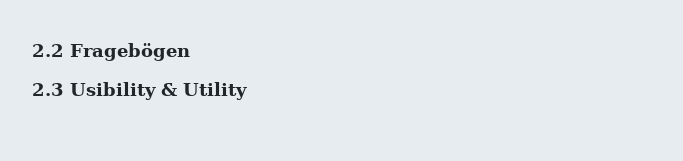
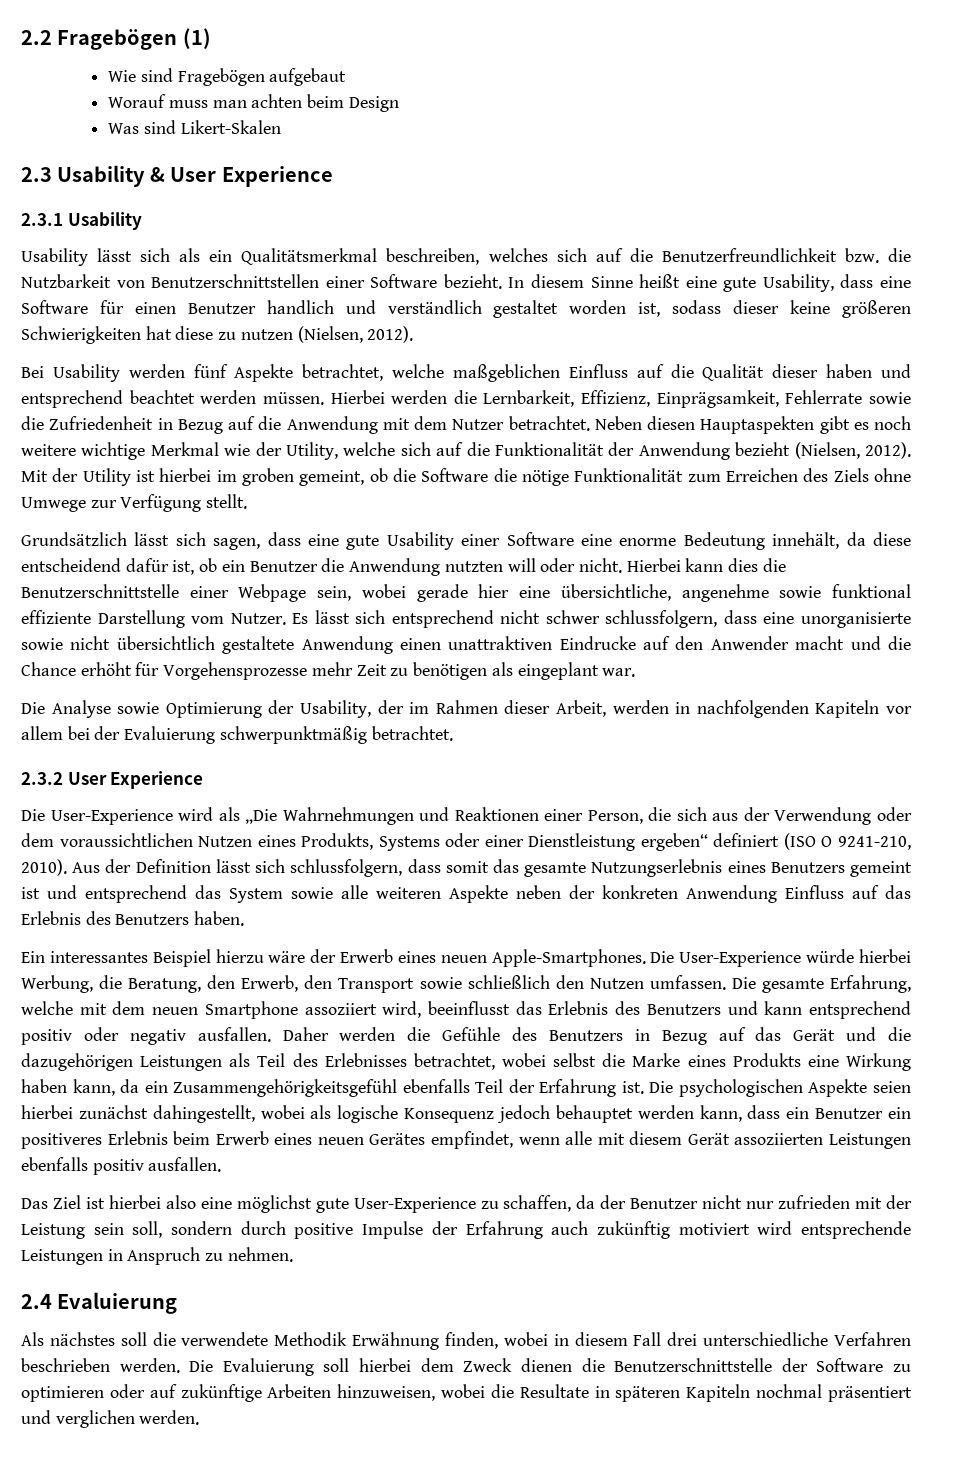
[32,82,247,100] // 2.3 Usibility & Utility -> [182,28,211,49] [108,68,347,86] [108,94,399,112] [108,120,281,134] [21,165,333,187] [21,212,142,230] [21,248,912,266] [21,274,911,292] [21,300,911,318] [21,326,414,344] [21,364,912,382] [21,390,911,408] [21,416,911,434] [21,442,911,460] [21,468,912,486] [21,494,248,512] [21,532,911,550] [21,558,786,576] [21,584,912,602] [21,610,912,628] [21,636,911,654] [21,662,636,680] [21,700,913,718] [21,726,453,744] [21,771,204,789] [21,807,912,825] [21,833,912,851] [21,859,912,877] [21,885,911,903] [21,911,245,926] [21,949,911,967] [21,975,911,993] [21,1001,911,1019] [21,1027,911,1045] [21,1053,911,1071] [21,1079,912,1097] [21,1105,912,1123] [21,1131,911,1149] [21,1157,222,1175] [21,1195,913,1213] [21,1221,912,1239] [21,1247,293,1265] [21,1292,178,1314] [21,1332,912,1350] [21,1358,912,1376] [21,1384,912,1402] [21,1410,200,1428] (1) // Wie sind Fragebögen aufgebaut // Worauf muss man achten beim Design // Was sind Likert-Skalen // 2.3 Usability & User Experience // 2.3.1 Usability // Usability lässt sich als ein Qualitätsmerkmal beschreiben, welches sich auf die Benutzerfreundlichkeit bzw. die Nutzbarkeit von Benutzerschnittstellen einer Software bezieht. In diesem Sinne heißt eine gute Usability, dass eine Software für einen Benutzer handlich und verständlich gestaltet worden ist, sodass dieser keine größeren Schwierigkeiten hat diese zu nutzen (Nielsen, 2012). // Bei Usability werden fünf Aspekte betrachtet, welche maßgeblichen Einfluss auf die Qualität dieser haben und entsprechend beachtet werden müssen. Hierbei werden die Lernbarkeit, Effizienz, Einprägsamkeit, Fehlerrate sowie die Zufriedenheit in Bezug auf die Anwendung mit dem Nutzer betrachtet. Neben diesen Hauptaspekten gibt es noch weitere wichtige Merkmal wie der Utility, welche sich auf die Funktionalität der Anwendung bezieht (Nielsen, 2012). Mit der Utility ist hierbei im groben gemeint, ob die Software die nötige Funktionalität zum Erreichen des Ziels ohne Umwege zur Verfügung stellt. // Grundsätzlich lässt sich sagen, dass eine gute Usability einer Software eine enorme Bedeutung innehält, da diese entscheidend dafür ist, ob ein Benutzer die Anwendung nutzten will oder nicht. Hierbei kann dies die Benutzerschnittstelle einer Webpage sein, wobei gerade hier eine übersichtliche, angenehme sowie funktional effiziente Darstellung vom Nutzer. Es lässt sich entsprechend nicht schwer schlussfolgern, dass eine unorganisierte sowie nicht übersichtlich gestaltete Anwendung einen unattraktiven Eindrucke auf den Anwender macht und die Chance erhöht für Vorgehensprozesse mehr Zeit zu benötigen als eingeplant war. // Die Analyse sowie Optimierung der Usability, der im Rahmen dieser Arbeit, werden in nachfolgenden Kapiteln vor allem bei der Evaluierung schwerpunktmäßig betrachtet. // 2.3.2 User Experience // Die User-Experience wird als „Die Wahrnehmungen und Reaktionen einer Person, die sich aus der Verwendung oder dem voraussichtlichen Nutzen eines Produkts, Systems oder einer Dienstleistung ergeben“ definiert (ISO O 9241-210, 2010). Aus der Definition lässt sich schlussfolgern, dass somit das gesamte Nutzungserlebnis eines Benutzers gemeint ist und entsprechend das System sowie alle weiteren Aspekte neben der konkreten Anwendung Einfluss auf das Erlebnis des Benutzers haben. // Ein interessantes Beispiel hierzu wäre der Erwerb eines neuen Apple-Smartphones. Die User-Experience würde hierbei Werbung, die Beratung, den Erwerb, den Transport sowie schließlich den Nutzen umfassen. Die gesamte Erfahrung, welche mit dem neuen Smartphone assoziiert wird, beeinflusst das Erlebnis des Benutzers und kann entsprechend positiv oder negativ ausfallen. Daher werden die Gefühle des Benutzers in Bezug auf das Gerät und die dazugehörigen Leistungen als Teil des Erlebnisses betrachtet, wobei selbst die Marke eines Produkts eine Wirkung haben kann, da ein Zusammengehörigkeitsgefühl ebenfalls Teil der Erfahrung ist. Die psychologischen Aspekte seien hierbei zunächst dahingestellt, wobei als logische Konsequenz jedoch behauptet werden kann, dass ein Benutzer ein positiveres Erlebnis beim Erwerb eines neuen Gerätes empfindet, wenn alle mit diesem Gerät assoziierten Leistungen ebenfalls positiv ausfallen. // Das Ziel ist hierbei also eine möglichst gute User-Experience zu schaffen, da der Benutzer nicht nur zufrieden mit der Leistung sein soll, sondern durch positive Impulse der Erfahrung auch zukünftig motiviert wird entsprechende Leistungen in Anspruch zu nehmen. // 2.4 Evaluierung // Als nächstes soll die verwendete Methodik Erwähnung finden, wobei in diesem Fall drei unterschiedliche Verfahren beschrieben werden. Die Evaluierung soll hierbei dem Zweck dienen die Benutzerschnittstelle der Software zu optimieren oder auf zukünftige Arbeiten hinzuweisen, wobei die Resultate in späteren Kapiteln nochmal präsentiert und verglichen werden.

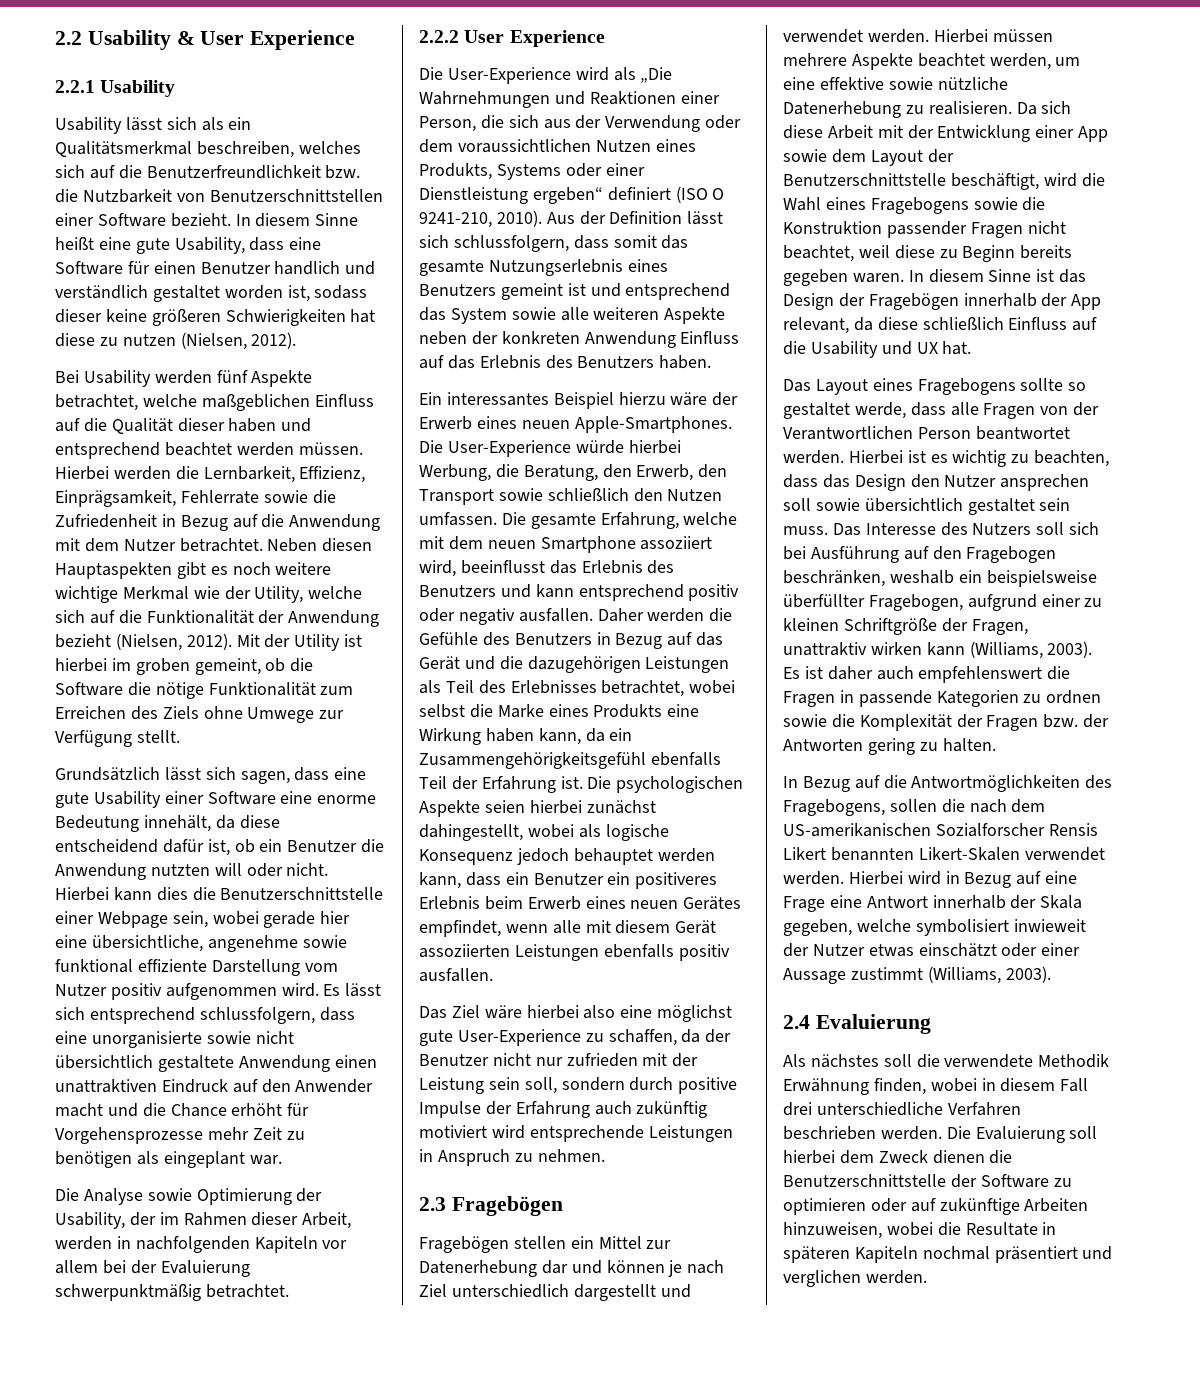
[57,28,211,50] [108,68,347,86] [108,94,399,112] [108,120,281,134] [21,167,52,182] Fragebögen (1) // Wie sind Fragebögen aufgebaut // Worauf muss man achten beim Design // Was sind Likert-Skalen // 2.3 -> (82, 38) none
[21,213,63,226] 2.3.1 -> [55,80,95,93] 2.2.1
[230,613,286,625] Nutzer. -> [55,983,319,1000] Nutzer positiv aufgenommen wird.
[500,610,600,624] nicht schwer -> (195, 1015) none
[559,636,636,650] Eindrucke -> [161,1079,228,1093] Eindruck
[21,772,63,785] 2.3.2 -> [419,30,459,43] 2.2.2
[85,1197,105,1209] ist -> [484,1005,522,1019] wäre
(293, 1254) none -> [419,1196,563,1216] [419,1236,672,1253] [419,1260,725,1277] [419,1284,691,1301] [783,29,1053,43] [783,53,1081,70] [783,77,1008,90] [783,101,1072,118] [783,125,1109,142] [783,149,954,166] [783,173,1105,190] [783,197,1046,214] [783,221,1066,238] [783,245,1073,262] [783,269,1087,286] [783,293,1102,310] [783,317,1098,334] [783,341,972,358] [783,378,1087,395] [783,402,1100,419] [783,426,1070,440] [783,450,1110,467] [783,474,1090,491] [783,498,1071,515] [783,522,1100,536] [783,546,1057,563] [783,570,1097,587] [783,594,1103,611] [783,618,1028,635] [783,641,1093,659] [783,666,1071,683] [783,690,1102,707] [783,714,1110,731] [783,738,996,755] [783,775,1113,792] [783,799,1046,816] [783,823,1098,837] [783,847,1105,861] [783,871,1078,888] [783,895,1083,912] [783,919,1086,936] [783,943,1081,957] [783,966,1051,984] // 2.3 Fragebögen // Fragebögen stellen ein Mittel zur Datenerhebung dar und können je nach Ziel unterschiedlich dargestellt und verwendet werden. Hierbei müssen mehrere Aspekte beachtet werden, um eine effektive sowie nützliche Datenerhebung zu realisieren. Da sich diese Arbeit mit der Entwicklung einer App sowie dem Layout der Benutzerschnittstelle beschäftigt, wird die Wahl eines Fragebogens sowie die Konstruktion passender Fragen nicht beachtet, weil diese zu Beginn bereits gegeben waren. In diesem Sinne ist das Design der Fragebögen innerhalb der App relevant, da diese schließlich Einfluss auf die Usability und UX hat. // Das Layout eines Fragebogens sollte so gestaltet werde, dass alle Fragen von der Verantwortlichen Person beantwortet werden. Hierbei ist es wichtig zu beachten, dass das Design den Nutzer ansprechen soll sowie übersichtlich gestaltet sein muss. Das Interesse des Nutzers soll sich bei Ausführung auf den Fragebogen beschränken, weshalb ein beispielsweise überfüllter Fragebogen, aufgrund einer zu kleinen Schriftgröße der Fragen, unattraktiv wirken kann (Williams, 2003). Es ist daher auch empfehlenswert die Fragen in passende Kategorien zu ordnen sowie die Komplexität der Fragen bzw. der Antworten gering zu halten. // In Bezug auf die Antwortmöglichkeiten des Fragebogens, sollen die nach dem US-amerikanischen Sozialforscher Rensis Likert benannten Likert-Skalen verwendet werden. Hierbei wird in Bezug auf eine Frage eine Antwort innerhalb der Skala gegeben, welche symbolisiert inwieweit der Nutzer etwas einschätzt oder einer Aussage zustimmt (Williams, 2003).

